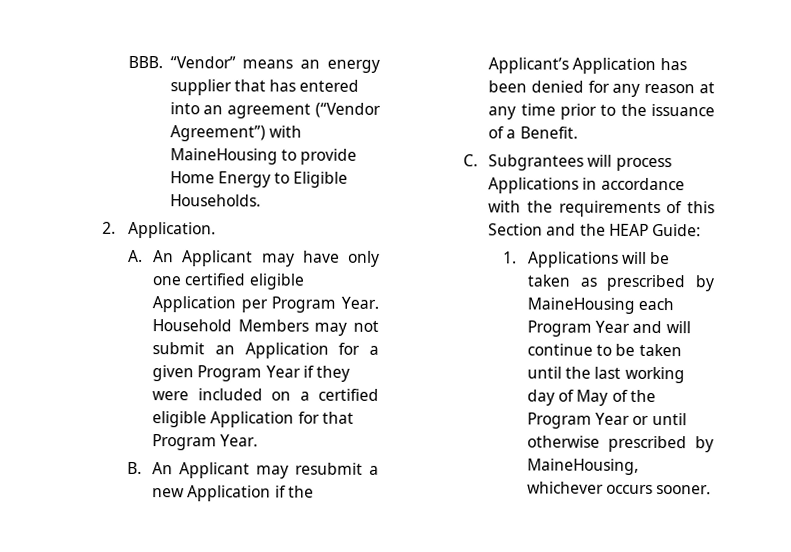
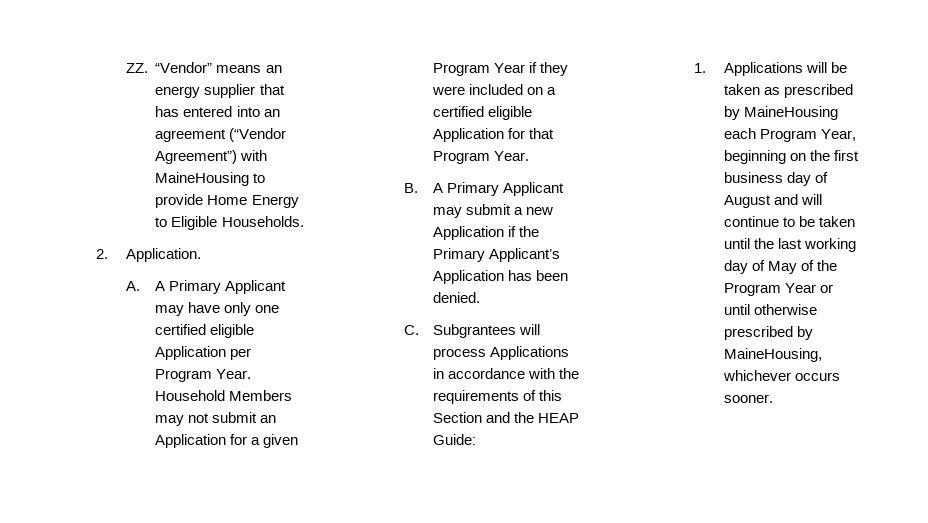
[127,55,163,69] BBB. -> [125,63,148,73] ZZ.
[153,250,175,263] An -> [155,280,222,294] A Primary
[152,462,364,479] An Applicant may resubmit -> [433,182,565,196] [433,204,512,218] A Primary Applicant may submit
(314, 491) none -> [433,248,486,262] Primary
[530,80,715,97] [488,103,715,120] [488,126,578,139] denied for any reason at any time prior to the issuance of a Benefit. -> [433,292,481,303] denied.
[595,320,631,333] Year -> [820,129,856,141] [723,150,859,164] [723,172,828,186] [723,195,771,208] Year, beginning on the first business day of August

